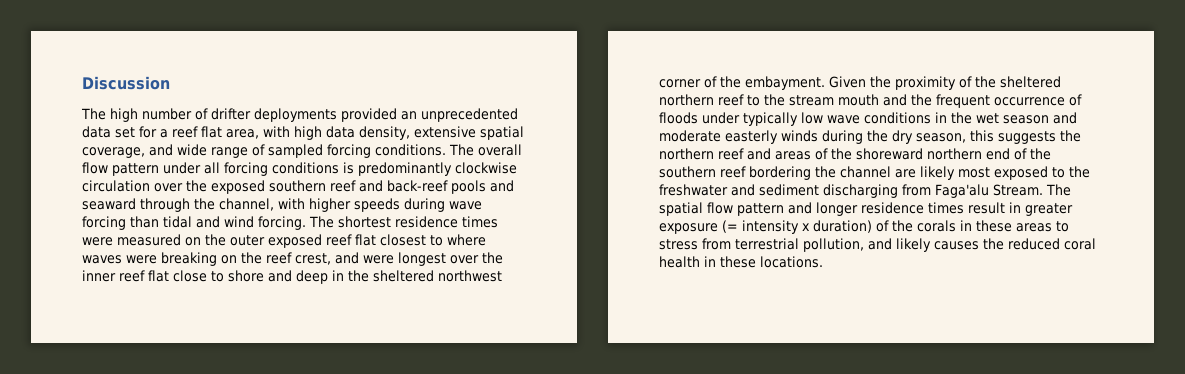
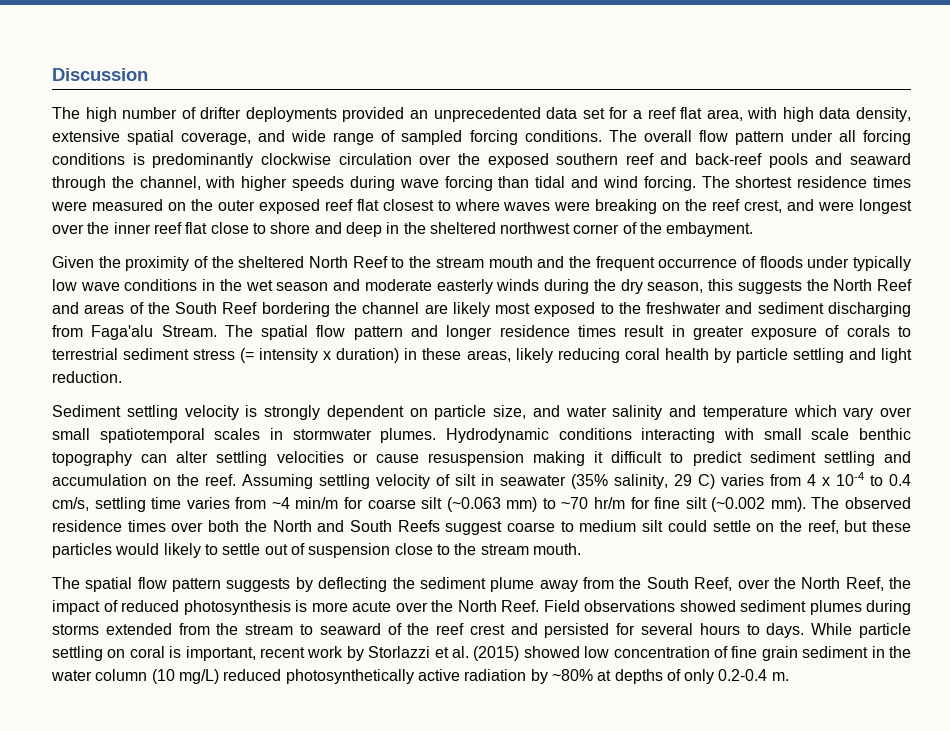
(825, 83) none -> (754, 229) //
[659,94,744,106] northern reef -> [309,256,388,268] North Reef
[659,148,744,160] northern reef -> [833,279,912,291] North Reef
[856,148,1051,160] [659,166,746,178] shoreward northern end of the southern reef -> [175,302,258,314] South Reef
[722,220,1069,234] [659,238,1096,252] [659,256,823,268] (= intensity x duration) of the corals in these areas to stress from terrestrial pollution, and likely causes the reduced coral health in these locations. -> [825,325,911,337] [52,348,912,363] [52,371,122,383] [52,405,912,420] [52,428,911,443] [52,451,911,466] [52,472,911,489] [52,497,911,512] [52,520,912,535] [52,543,581,558] [52,577,911,592] [52,600,911,615] [52,623,911,638] [52,646,911,661] [51,669,789,684] of corals to terrestrial sediment stress (= intensity x duration) in these areas, likely reducing coral health by particle settling and light reduction. // Sediment settling velocity is strongly dependent on particle size, and water salinity and temperature which vary over small spatiotemporal scales in stormwater plumes. Hydrodynamic conditions interacting with small scale benthic topography can alter settling velocities or cause resuspension making it difficult to predict sediment settling and accumulation on the reef. Assuming settling velocity of silt in seawater (35% salinity, 29 C) varies from 4 x 10-4 to 0.4 cm/s, settling time varies from ~4 min/m for coarse silt (~0.063 mm) to ~70 hr/m for fine silt (~0.002 mm). The observed residence times over both the North and South Reefs suggest coarse to medium silt could settle on the reef, but these particles would likely to settle out of suspension close to the stream mouth. // The spatial flow pattern suggests by deflecting the sediment plume away from the South Reef, over the North Reef, the impact of reduced photosynthesis is more acute over the North Reef. Field observations showed sediment plumes during storms extended from the stream to seaward of the reef crest and persisted for several hours to days. While particle settling on coral is important, recent work by Storlazzi et al. (2015) showed low concentration of fine grain sediment in the water column (10 mg/L) reduced photosynthetically active radiation by ~80% at depths of only 0.2-0.4 m.

